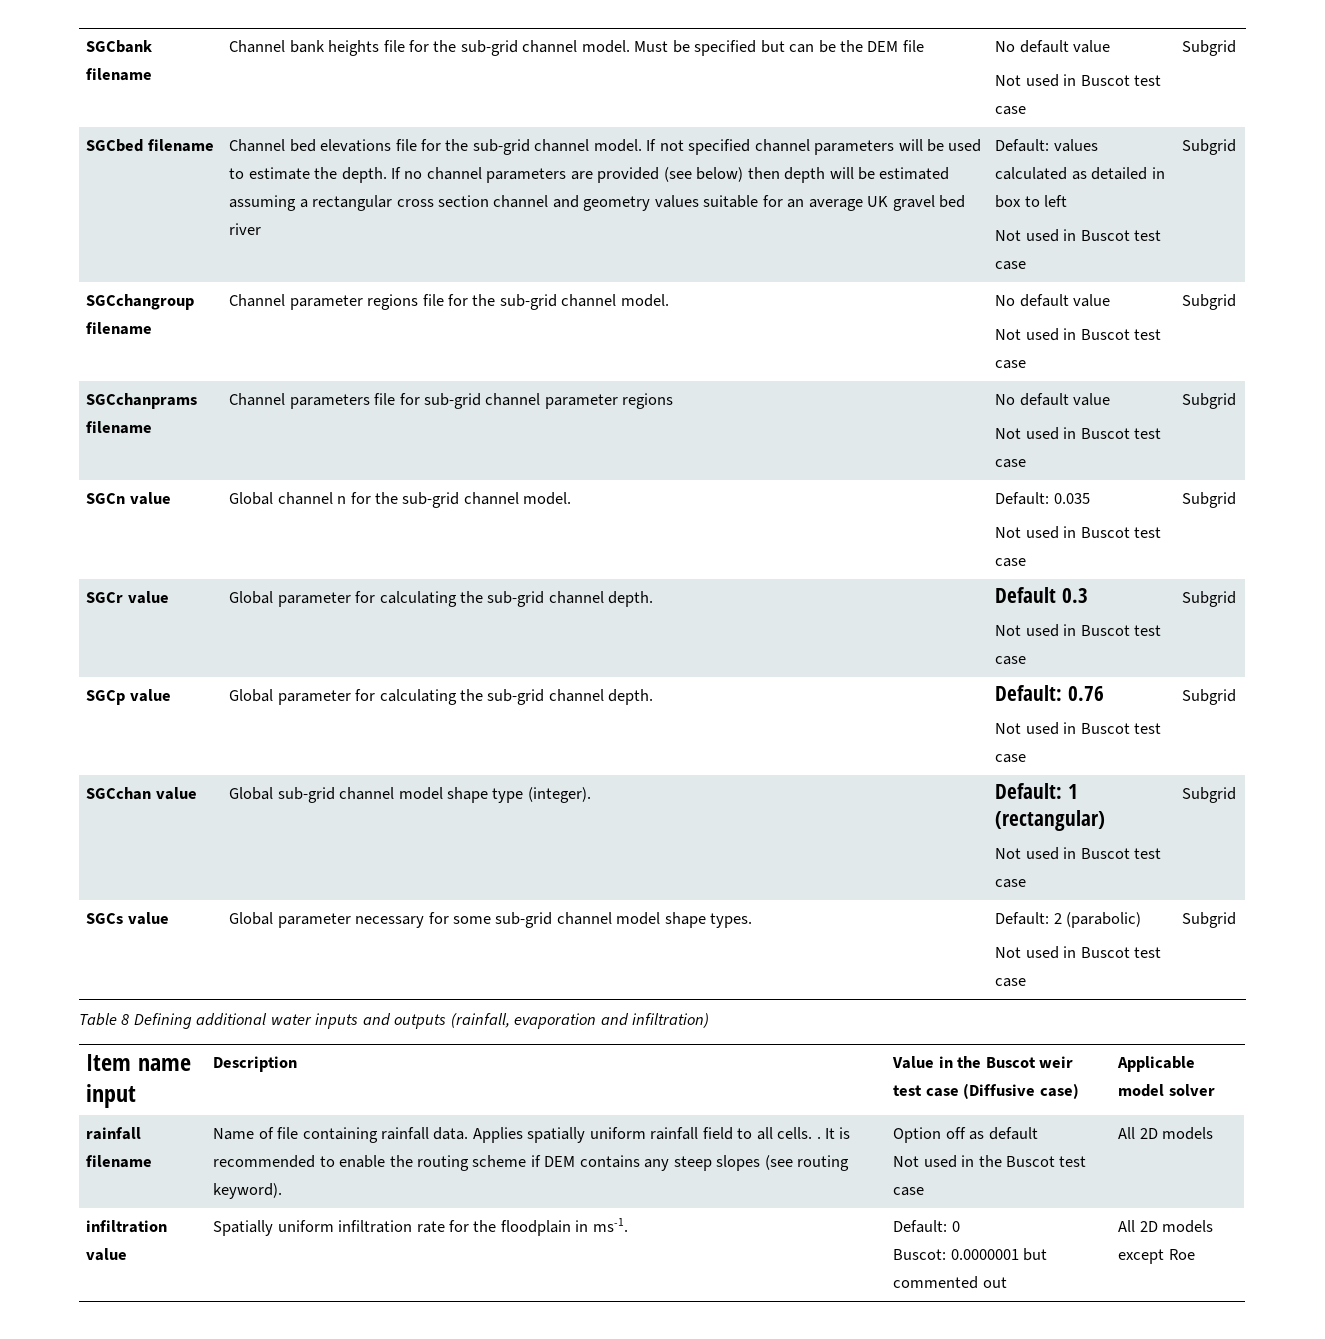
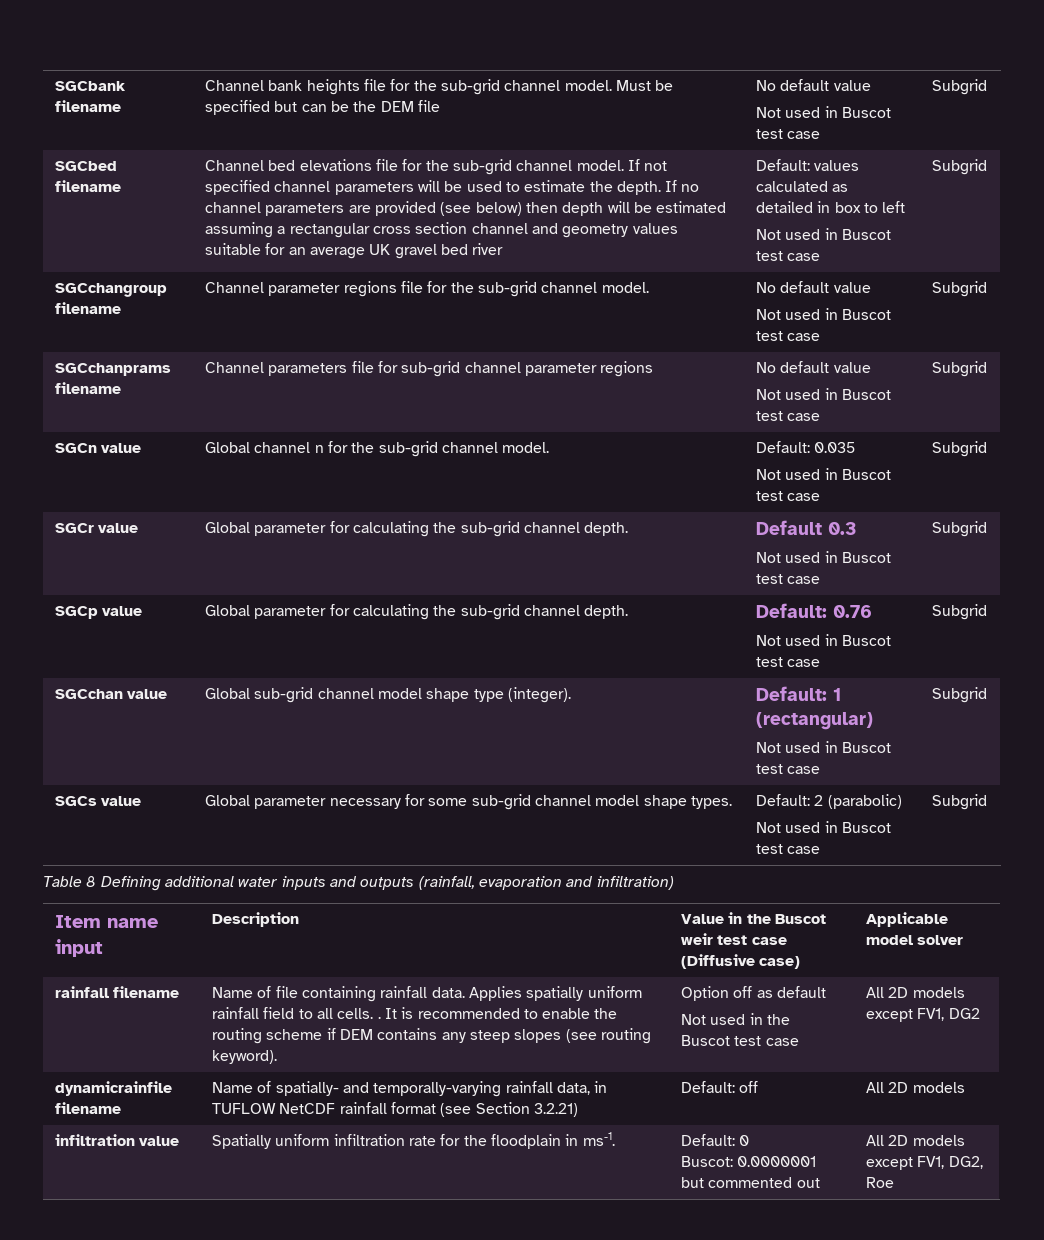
(925, 1191) none -> [865,987,965,998] [865,1008,980,1022] [54,1081,172,1096] [54,1102,121,1114] [211,1081,608,1097] [211,1102,578,1117] [680,1081,759,1093] | All 2D models except FV1, DG2 // dynamicrainfile filename | Name of spatially- and temporally-varying rainfall data, in TUFLOW NetCDF rainfall format (see Section 3.2.21) | Default: off
(1165, 1256) none -> [917,1156,983,1169] FV1, DG2,

